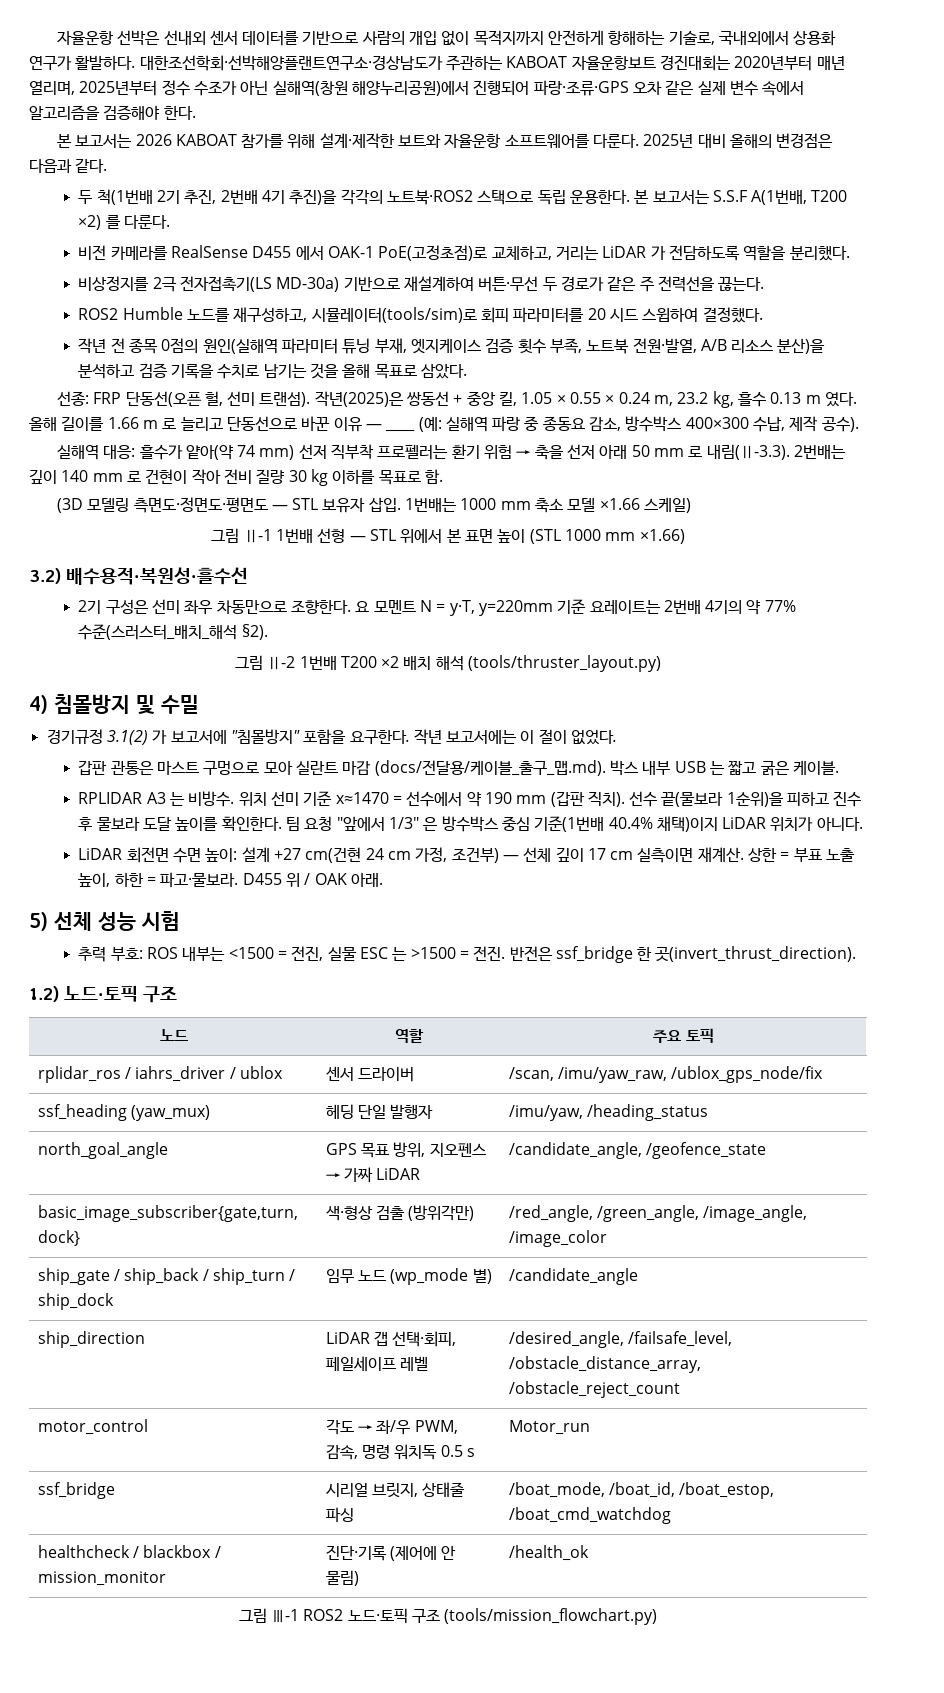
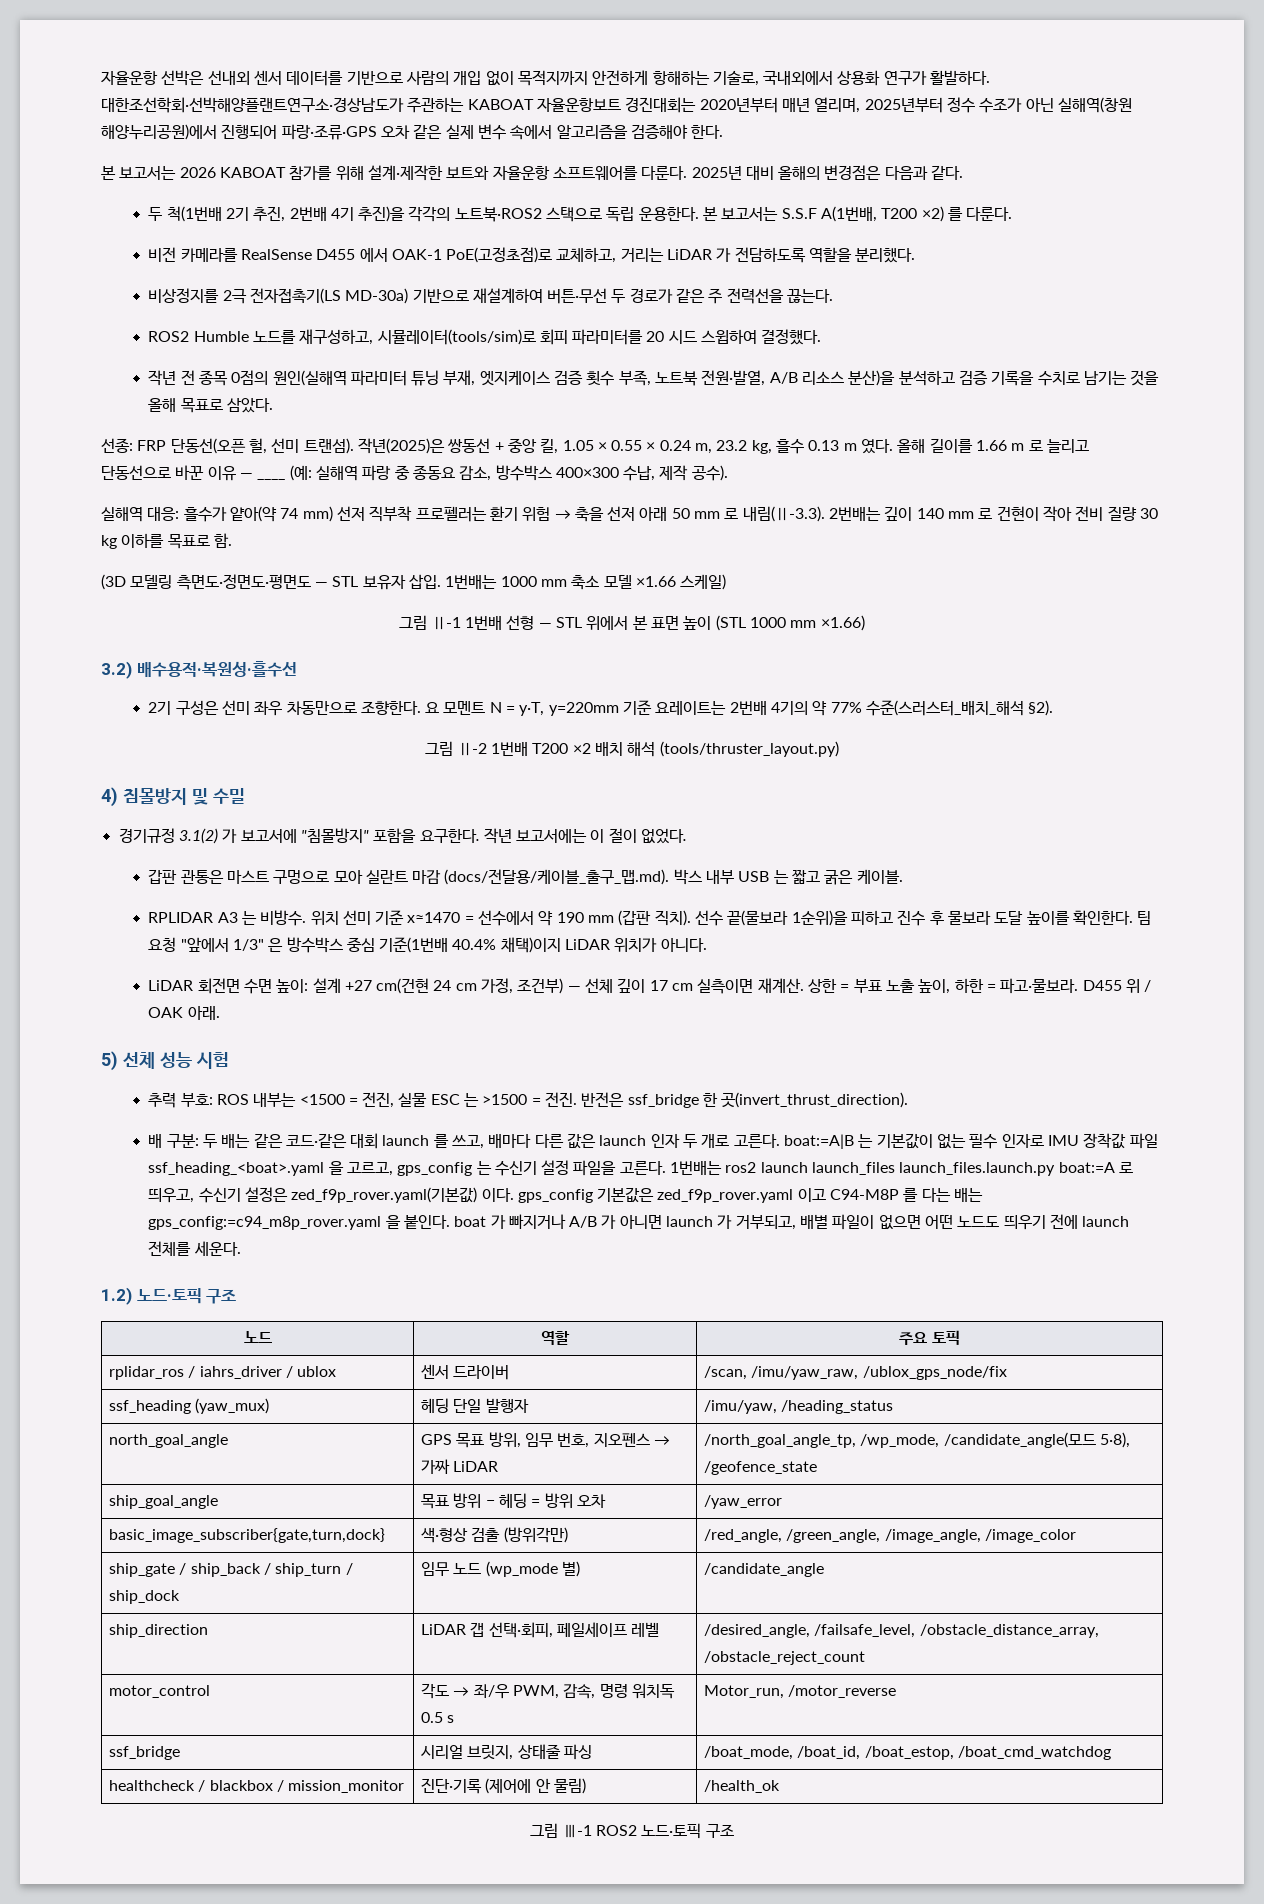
(857, 954) none -> [148,1133,1158,1149] [148,1160,1134,1176] [148,1187,984,1203] [148,1214,1130,1230] [148,1241,241,1256] // 배 구분: 두 배는 같은 코드·같은 대회 launch 를 쓰고, 배마다 다른 값은 launch 인자 두 개로 고른다. boat:=A|B 는 기본값이 없는 필수 인자로 IMU 장착값 파일 ssf_heading_<boat>.yaml 을 고르고, gps_config 는 수신기 설정 파일을 고른다. 1번배는 ros2 launch launch_files launch_files.launch.py boat:=A 로 띄우고, 수신기 설정은 zed_f9p_rover.yaml(기본값) 이다. gps_config 기본값은 zed_f9p_rover.yaml 이고 C94-M8P 를 다는 배는 gps_config:=c94_m8p_rover.yaml 을 붙인다. boat 가 빠지거나 A/B 가 아니면 launch 가 거부되고, 배별 파일이 없으면 어떤 노드도 띄우기 전에 launch 전체를 세운다.
(426, 1149) none -> [525,1433,590,1448] 임무 번호,
[508,1142,766,1159] /candidate_angle, /geofence_state -> [704,1432,1131,1448] [704,1461,818,1475] [109,1495,219,1509] [421,1493,607,1509] [704,1495,783,1509] /north_goal_angle_tp, /wp_mode, /candidate_angle(모드 5·8), /geofence_state // ship_goal_angle | 목표 방위 − 헤딩 = 방위 오차 | /yaw_error
[508,1420,590,1435] Motor_run -> [704,1685,897,1699] Motor_run, /motor_reverse
[444,1608,658,1625] (tools/mission_flowchart.py) -> (734, 1831) none

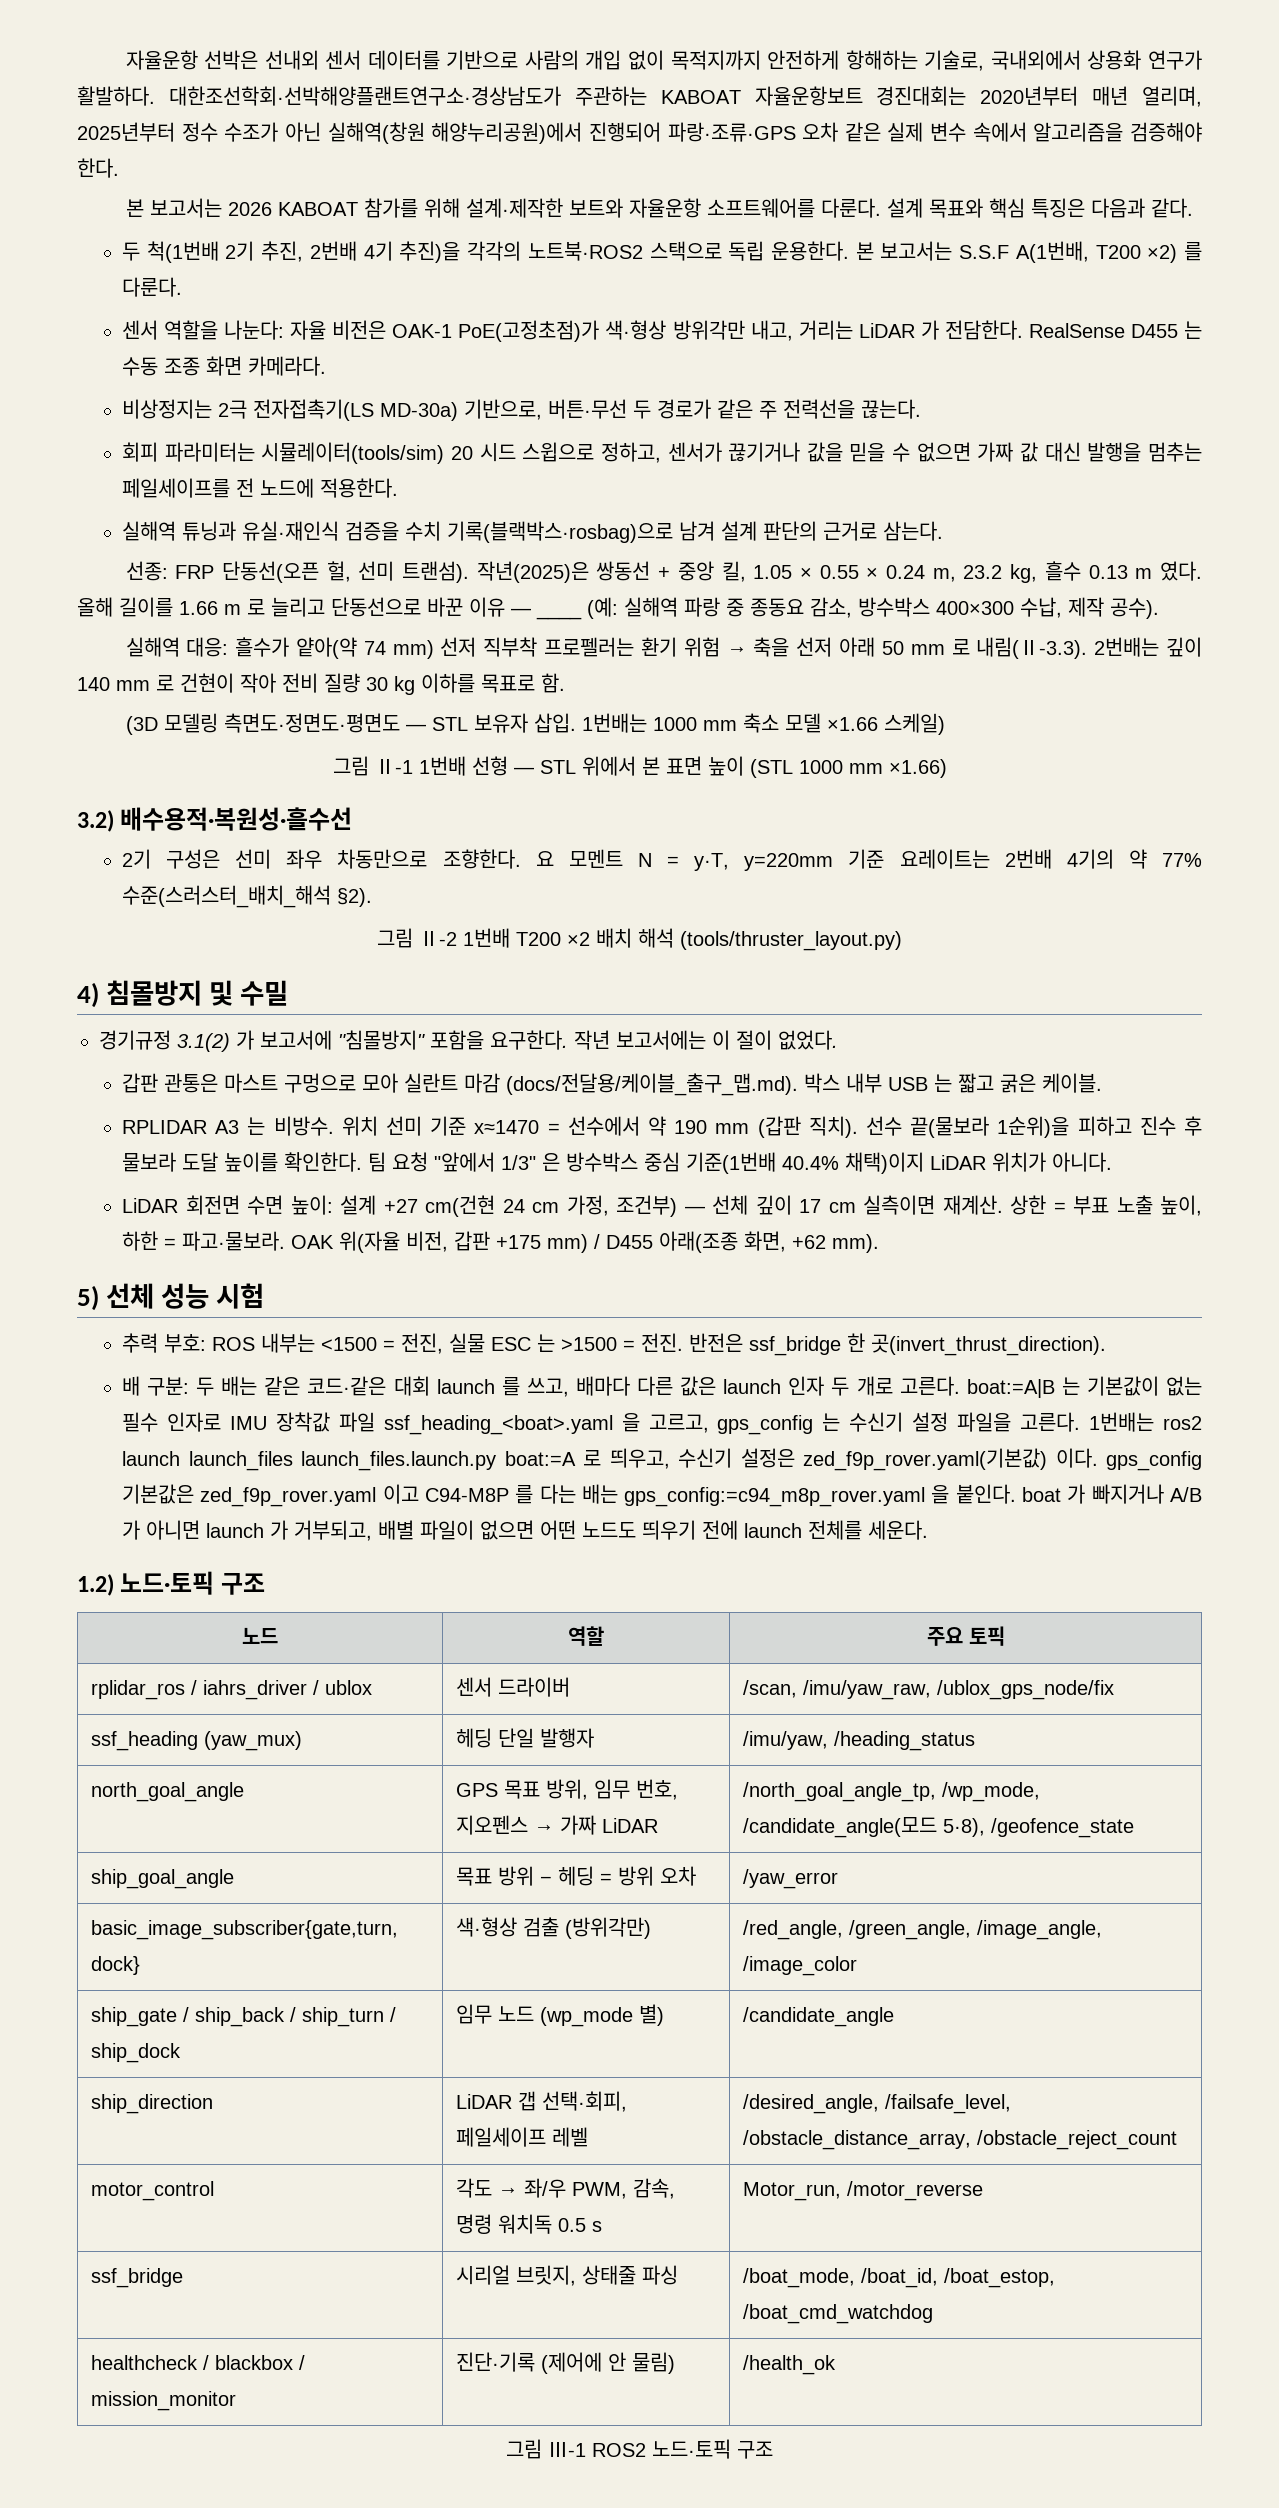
[691,165,882,180] 2025년 대비 올해의 변경점은 -> [886,198,1085,218] 설계 목표와 핵심 특징은
[148,247,916,263] [148,288,220,303] 비전 카메라를 RealSense D455 에서 OAK-1 PoE(고정초점)로 교체하고, 거리는 LiDAR 가 전담하도록 역할을 분리했다. // 비상정지를 -> [122,320,1202,342] [122,356,327,376] [122,399,213,419] 센서 역할을 나눈다: 자율 비전은 OAK-1 PoE(고정초점)가 색·형상 방위각만 내고, 거리는 LiDAR 가 전담한다. RealSense D455 는 수동 조종 화면 카메라다. // 비상정지는
[412,288,543,303] 기반으로 재설계하여 -> [464,399,543,420] 기반으로,
[148,329,822,345] [148,370,1160,386] [148,398,273,413] ROS2 Humble 노드를 재구성하고, 시뮬레이터(tools/sim)로 회피 파라미터를 20 시드 스윕하여 결정했다. // 작년 전 종목 0점의 원인(실해역 파라미터 튜닝 부재, 엣지케이스 검증 횟수 부족, 노트북 전원·발열, A/B 리소스 분산)을 분석하고 검증 기록을 수치로 남기는 것을 올해 목표로 삼았다. -> [122,442,1202,464] [122,478,399,498] [122,521,944,543] 회피 파라미터는 시뮬레이터(tools/sim) 20 시드 스윕으로 정하고, 센서가 끊기거나 값을 믿을 수 없으면 가짜 값 대신 발행을 멈추는 페일세이프를 전 노드에 적용한다. // 실해역 튜닝과 유실·재인식 검증을 수치 기록(블랙박스·rosbag)으로 남겨 설계 판단의 근거로 삼는다.
[1082,979,1152,993] [148,1006,220,1020] D455 위 / OAK 아래. -> [291,1231,880,1253] OAK 위(자율 비전, 갑판 +175 mm) / D455 아래(조종 화면, +62 mm).

